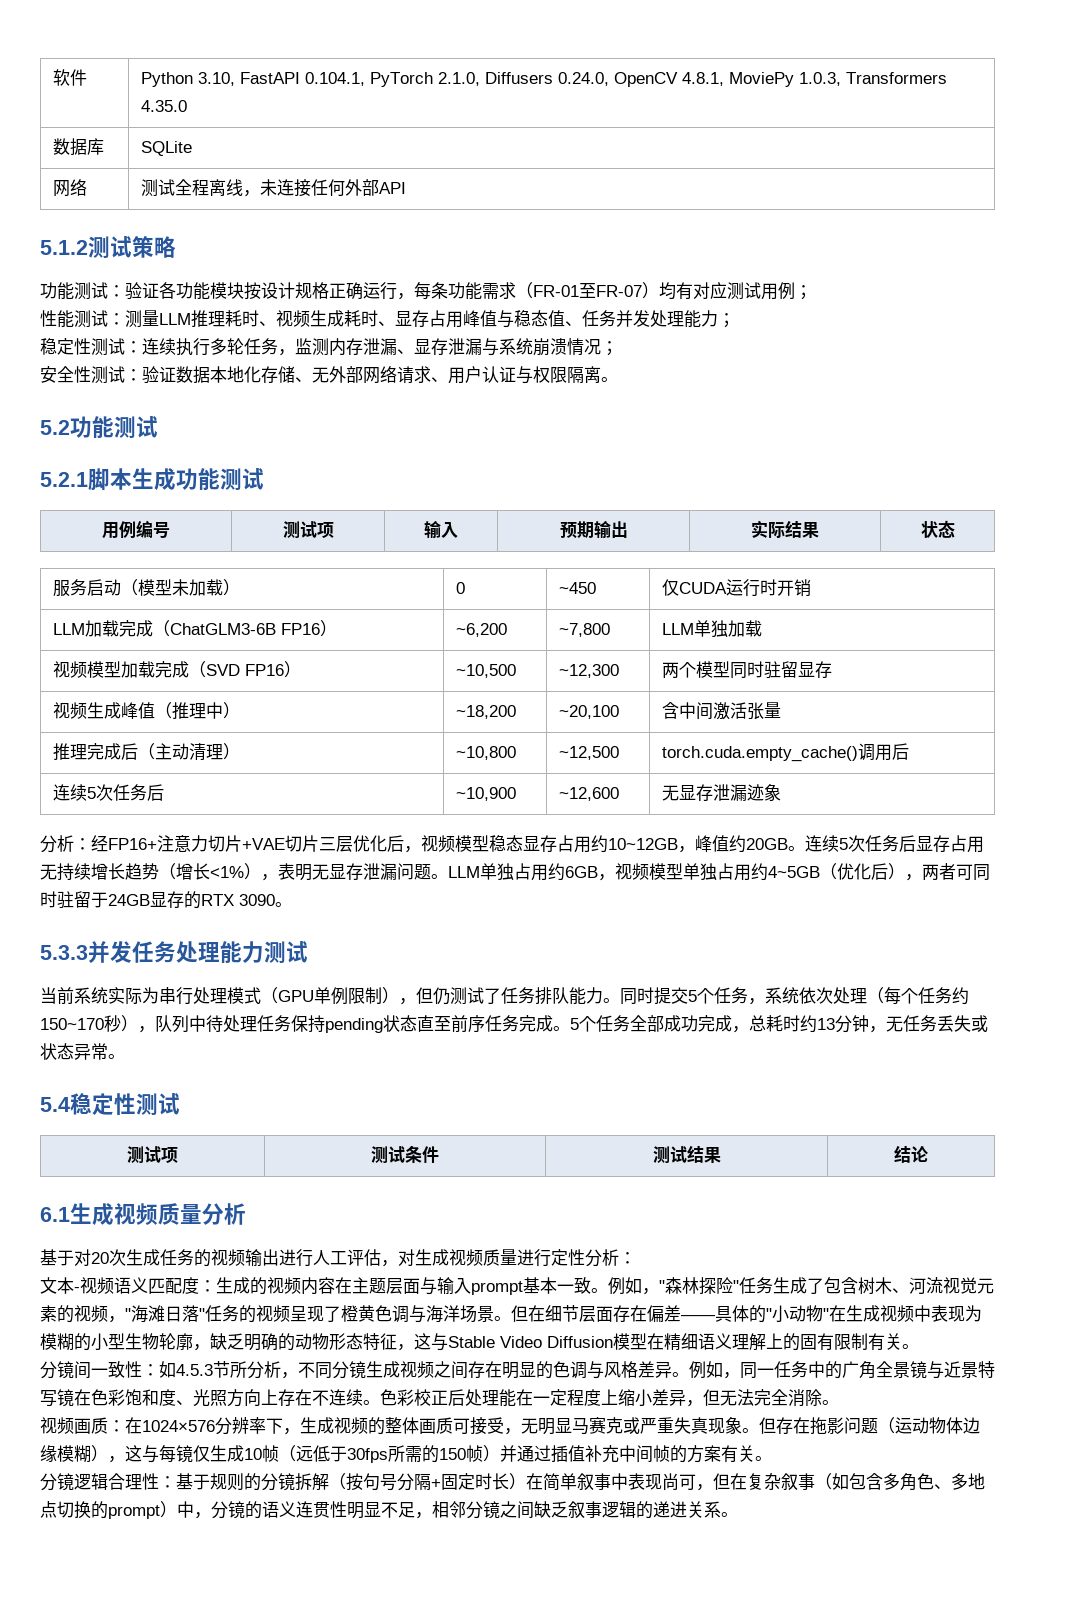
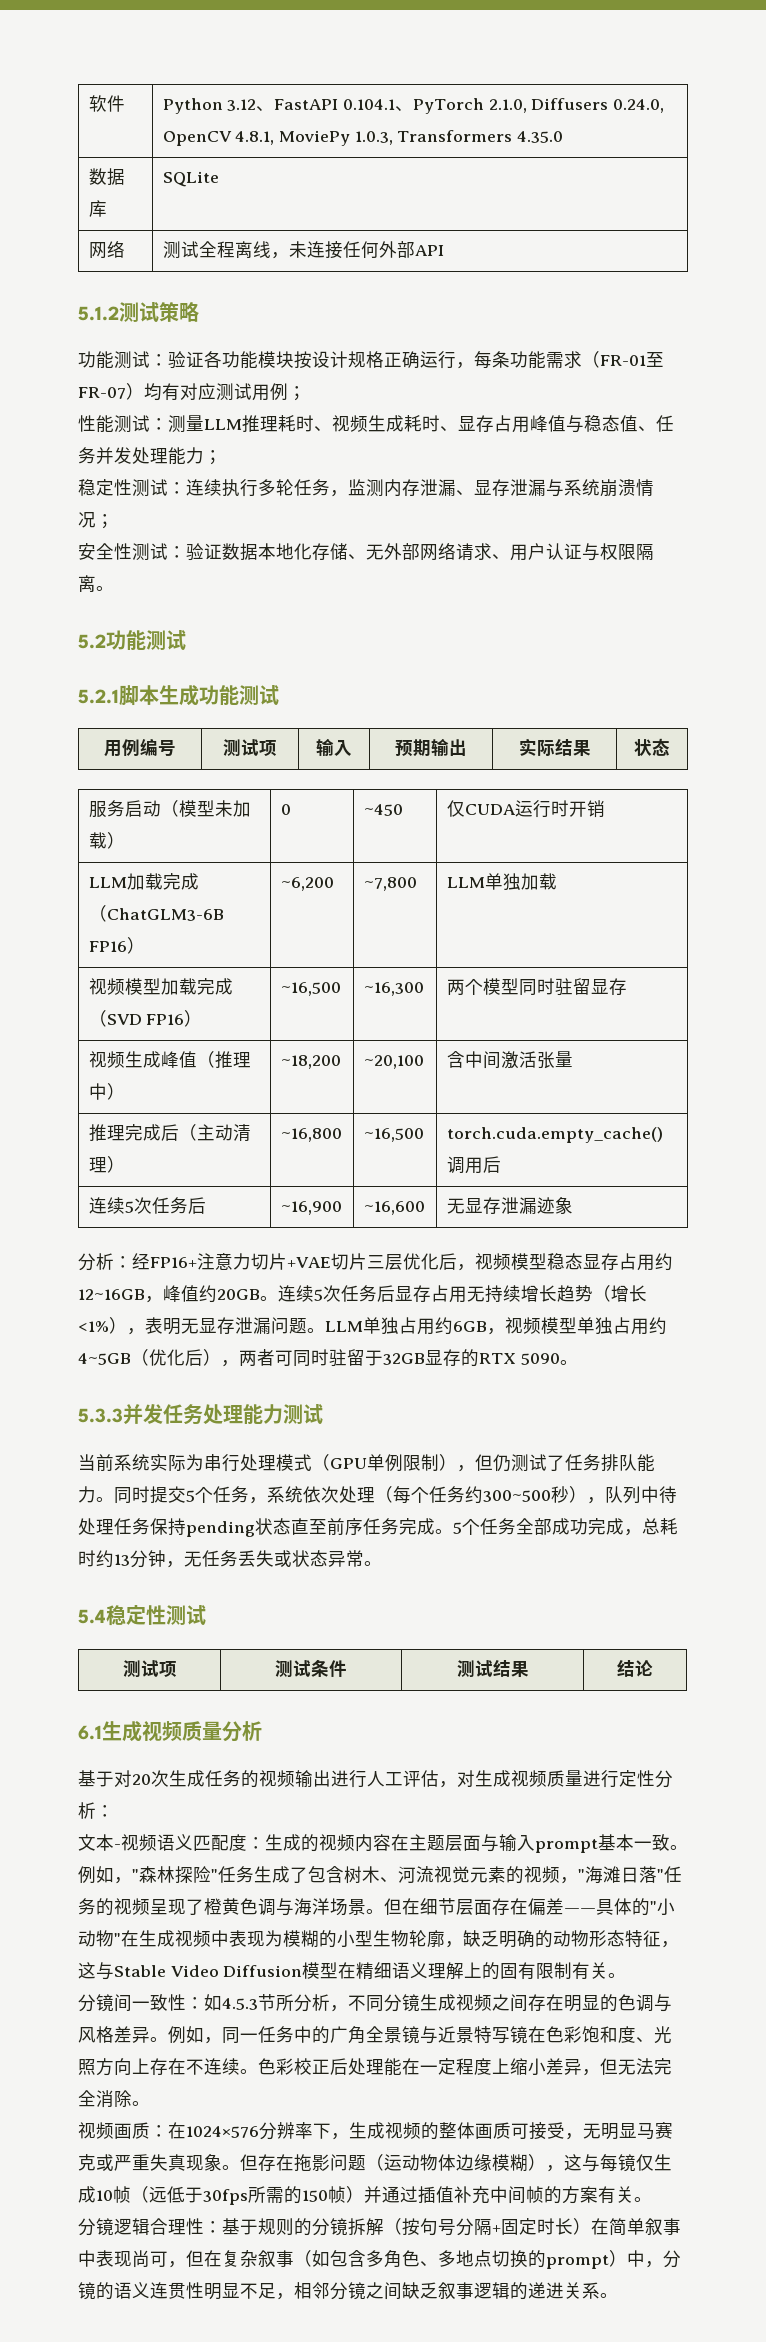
[197,72,365,86] 3.10, FastAPI 0.104.1, -> [227,99,413,111] 3.12、FastAPI 0.104.1、
[455,664,516,678] [558,664,619,678] ~10,500 | ~12,300 -> [280,982,341,996] [363,982,424,996] ~16,500 | ~16,300
[455,746,516,760] [558,746,619,760] ~10,800 | ~12,500 -> [280,1128,342,1142] [363,1128,424,1142] ~16,800 | ~16,500
[455,787,516,801] [558,787,619,801] ~10,900 | ~12,600 -> [280,1201,342,1215] [363,1201,425,1215] ~16,900 | ~16,600
[608,838,678,850] 10~12GB -> [78,1289,145,1300] 12~16GB
[108,894,150,906] 24GB -> [383,1353,425,1365] 32GB
[239,894,275,906] 3090 -> [520,1353,560,1365] 5090
[40,1018,104,1030] 150~170 -> [483,1490,551,1502] 300~500

